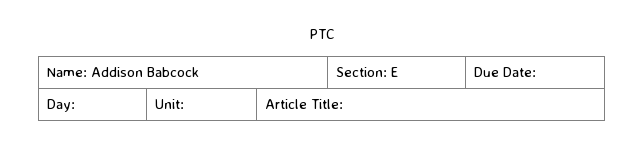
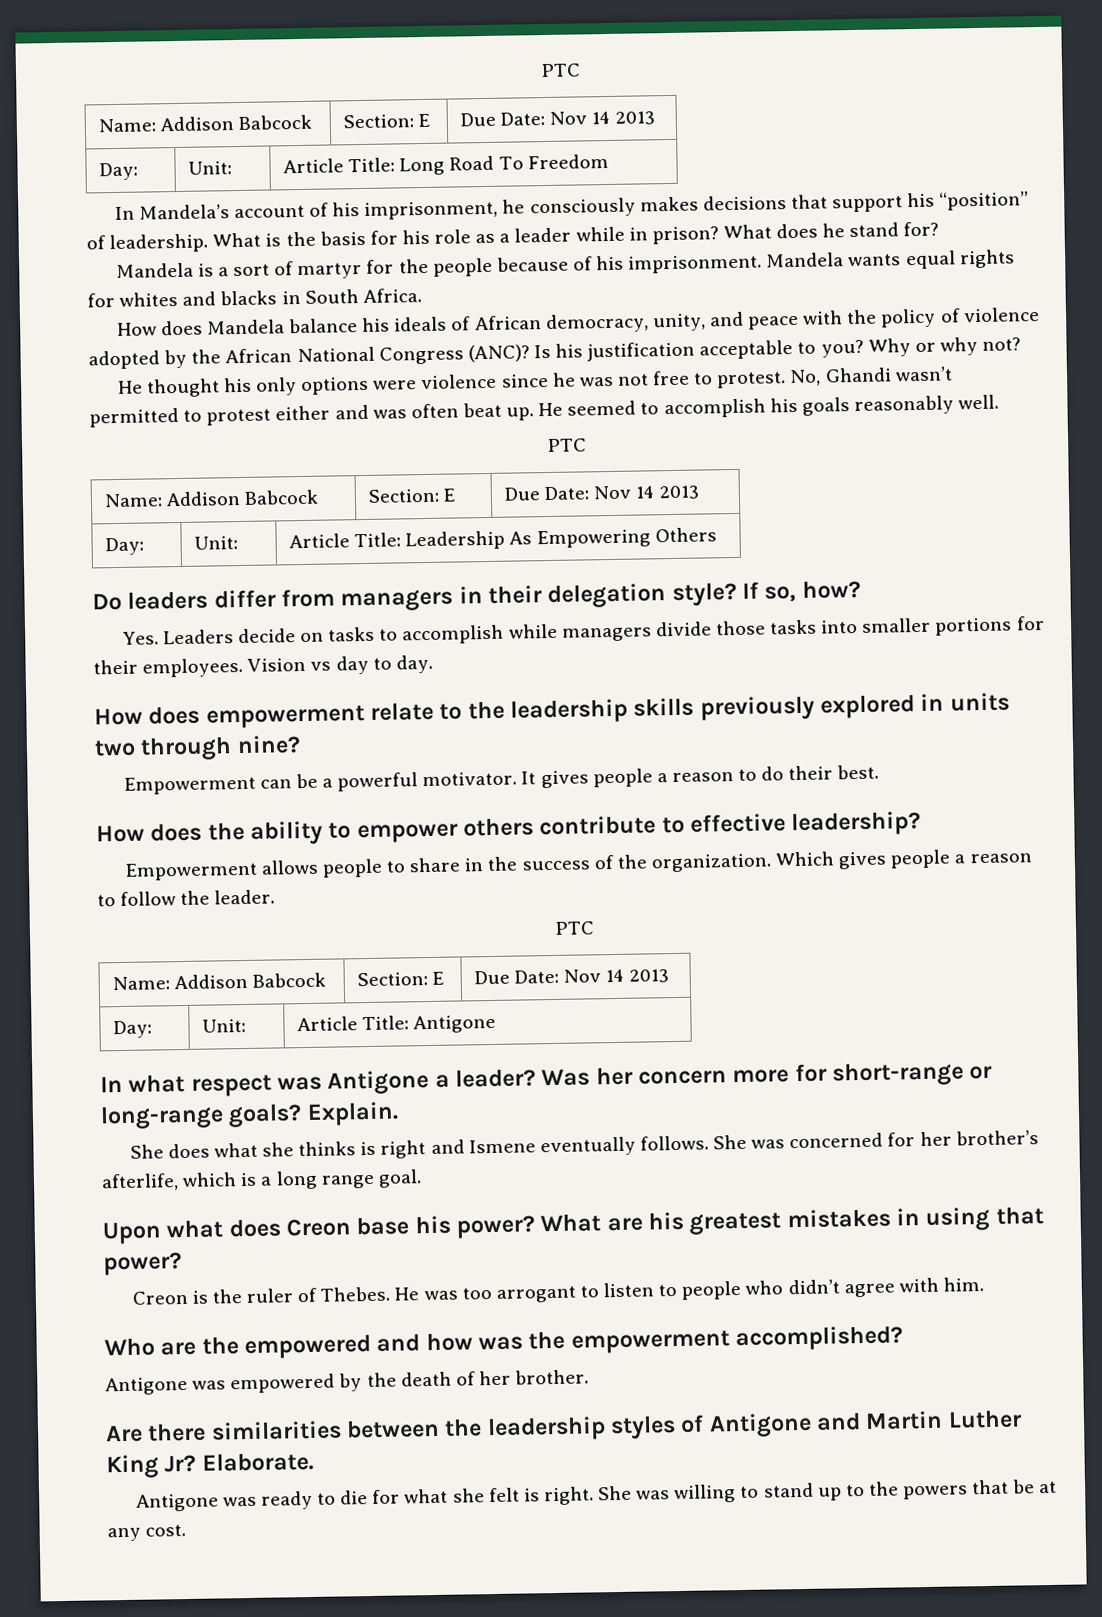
[308,29,335,39] [47,67,200,77] [336,67,399,77] [474,67,537,77] [47,99,76,112] [155,99,185,109] [265,99,344,109] PTC // Name: Addison Babcock | Section: E | Due Date: // Day: | Unit: | Article Title: -> [540,63,581,78] [98,114,313,133] [343,113,431,129] [460,110,655,127] [99,162,139,181] [188,161,233,175] [283,153,609,176] [114,191,1030,221] [86,221,940,254] [115,249,1015,280] [87,288,422,308] [116,307,1040,336] [88,337,1022,370] [117,366,953,398] [89,394,1000,428] [547,438,587,453] [104,489,320,508] [368,488,457,503] [504,485,699,501] [105,537,145,556] [194,536,239,550] [289,527,717,551] [92,579,861,612] [121,615,1045,645] [93,654,433,678] [94,692,1010,729] [94,735,301,761] [123,764,880,795] [96,810,922,845] [124,849,1032,881] [97,889,276,907] [554,921,595,935] [112,972,327,991] [357,971,445,987] [474,968,669,985] [113,1020,153,1039] [202,1018,247,1033] [297,1014,497,1034] [100,1061,994,1097] [100,1101,399,1130] [129,1130,1039,1159] [101,1169,422,1192] [102,1206,1044,1245] [103,1252,182,1276] [131,1277,984,1305] [104,1325,904,1360] [105,1369,590,1396] [105,1409,1023,1443] [106,1451,314,1479] [135,1479,1058,1512] [107,1524,187,1542] PTC // Name: Addison Babcock | Section: E | Due Date: Nov 14 2013 // Day: | Unit: | Article Title: Long Road To Freedom // In Mandela’s account of his imprisonment, he consciously makes decisions that support his “position” of leadership. What is the basis for his role as a leader while in prison? What does he stand for? // Mandela is a sort of martyr for the people because of his imprisonment. Mandela wants equal rights for whites and blacks in South Africa. // How does Mandela balance his ideals of African democracy, unity, and peace with the policy of violence adopted by the African National Congress (ANC)? Is his justification acceptable to you? Why or why not? // He thought his only options were violence since he was not free to protest. No, Ghandi wasn’t permitted to protest either and was often beat up. He seemed to accomplish his goals reasonably well. // PTC // Name: Addison Babcock | Section: E | Due Date: Nov 14 2013 // Day: | Unit: | Article Title: Leadership As Empowering Others // Do leaders differ from managers in their delegation style? If so, how? // Yes. Leaders decide on tasks to accomplish while managers divide those tasks into smaller portions for their employees. Vision vs day to day. // How does empowerment relate to the leadership skills previously explored in units two through nine? // Empowerment can be a powerful motivator. It gives people a reason to do their best. // How does the ability to empower others contribute to effective leadership? // Empowerment allows people to share in the success of the organization. Which gives people a reason to follow the leader. // PTC // Name: Addison Babcock | Section: E | Due Date: Nov 14 2013 // Day: | Unit: | Article Title: Antigone // In what respect was Antigone a leader? Was her concern more for short-range or long-range goals? Explain. // She does what she thinks is right and Ismene eventually follows. She was concerned for her brother’s afterlife, which is a long range goal. // Upon what does Creon base his power? What are his greatest mistakes in using that power? // Creon is the ruler of Thebes. He was too arrogant to listen to people who didn’t agree with him. // Who are the empowered and how was the empowerment accomplished? // Antigone was empowered by the death of her brother. // Are there similarities between the leadership styles of Antigone and Martin Luther King Jr? Elaborate. // Antigone was ready to die for what she felt is right. She was willing to stand up to the powers that be at any cost.

